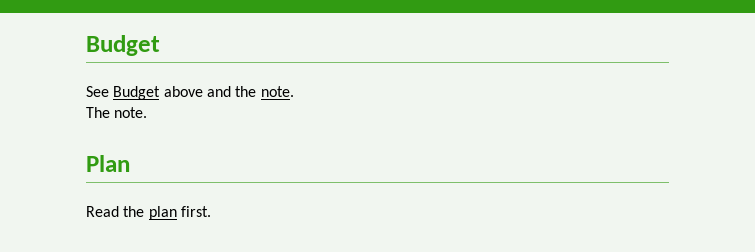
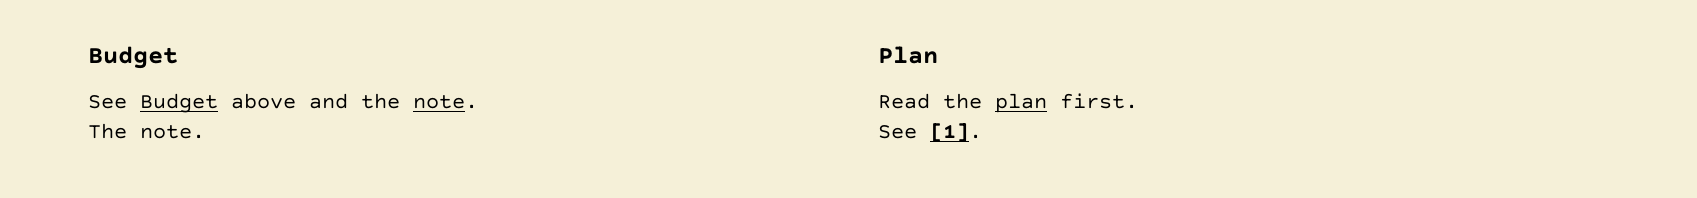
(211, 211) none -> [878,123,982,142] // See [1].

